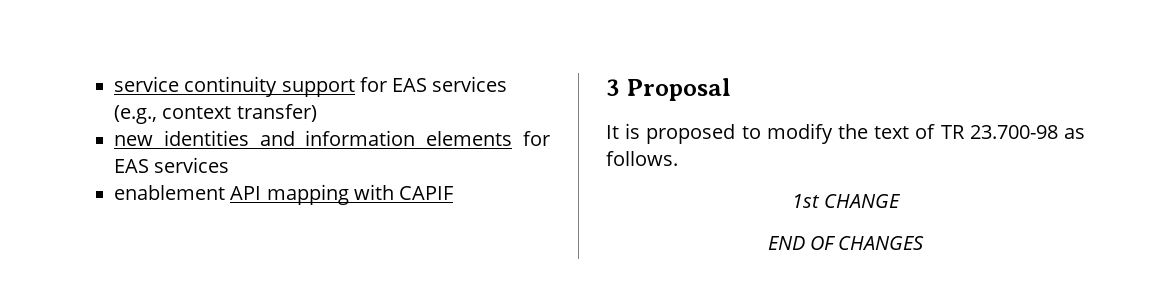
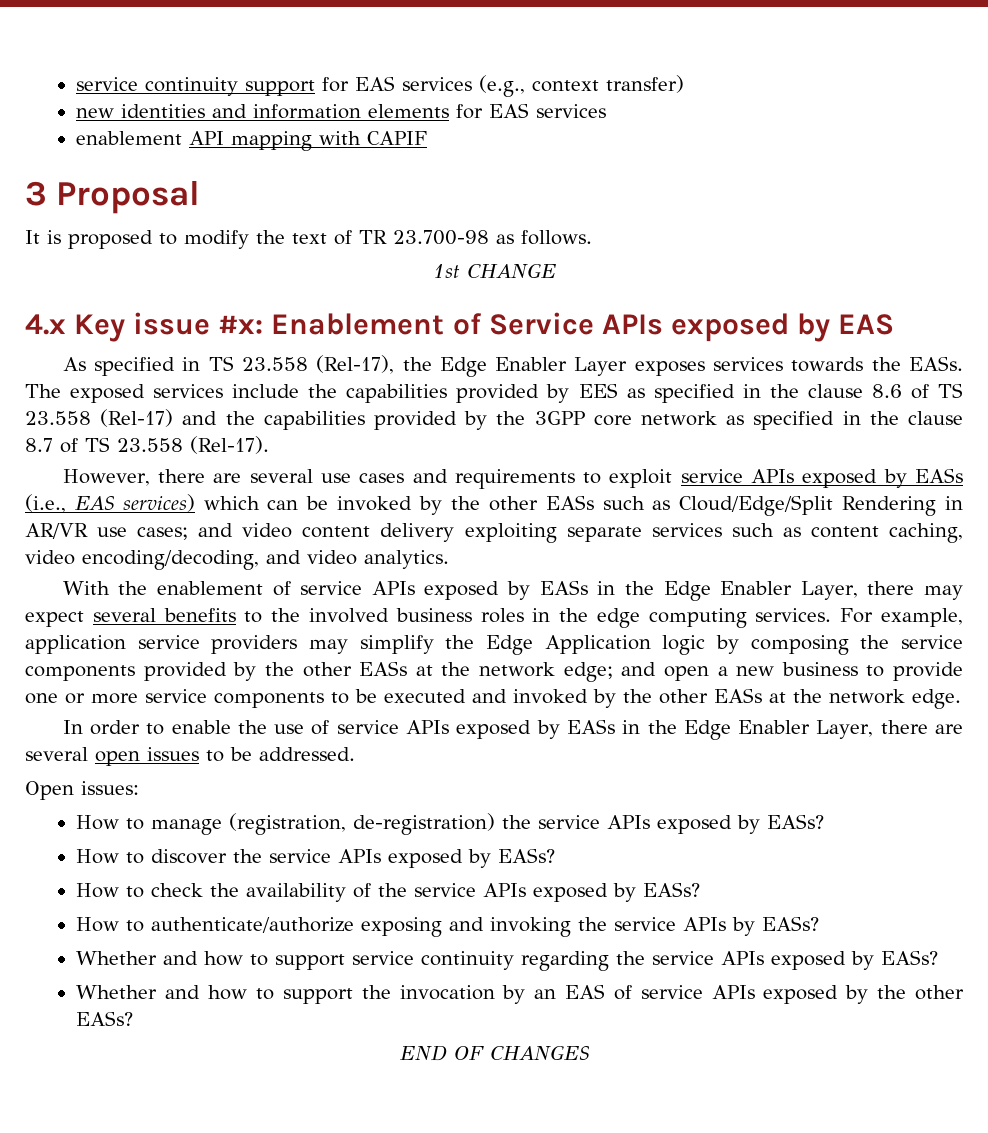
(901, 201) none -> [25,312,895,342] [62,355,964,377] [25,383,963,403] [25,409,964,430] [25,436,269,454] [62,468,963,489] [25,494,964,516] [25,523,964,543] [25,550,449,570] [62,580,964,601] [25,608,964,628] [25,635,963,655] [25,661,963,682] [25,688,961,709] [62,719,964,740] [25,747,355,766] [25,781,139,800] [76,813,825,835] [76,848,556,868] [76,882,701,902] [76,916,820,937] [76,950,939,971] [76,984,964,1004] [76,1011,134,1026] // 4.x Key issue #x: Enablement of Service APIs exposed by EAS // As specified in TS 23.558 (Rel-17), the Edge Enabler Layer exposes services towards the EASs. The exposed services include the capabilities provided by EES as specified in the clause 8.6 of TS 23.558 (Rel-17) and the capabilities provided by the 3GPP core network as specified in the clause 8.7 of TS 23.558 (Rel-17). // However, there are several use cases and requirements to exploit service APIs exposed by EASs (i.e., EAS services) which can be invoked by the other EASs such as Cloud/Edge/Split Rendering in AR/VR use cases; and video content delivery exploiting separate services such as content caching, video encoding/decoding, and video analytics. // With the enablement of service APIs exposed by EASs in the Edge Enabler Layer, there may expect several benefits to the involved business roles in the edge computing services. For example, application service providers may simplify the Edge Application logic by composing the service components provided by the other EASs at the network edge; and open a new business to provide one or more service components to be executed and invoked by the other EASs at the network edge. // In order to enable the use of service APIs exposed by EASs in the Edge Enabler Layer, there are several open issues to be addressed. // Open issues: // How to manage (registration, de-registration) the service APIs exposed by EASs? // How to discover the service APIs exposed by EASs? // How to check the availability of the service APIs exposed by EASs? // How to authenticate/authorize exposing and invoking the service APIs by EASs? // Whether and how to support service continuity regarding the service APIs exposed by EASs? // Whether and how to support the invocation by an EAS of service APIs exposed by the other EASs?

